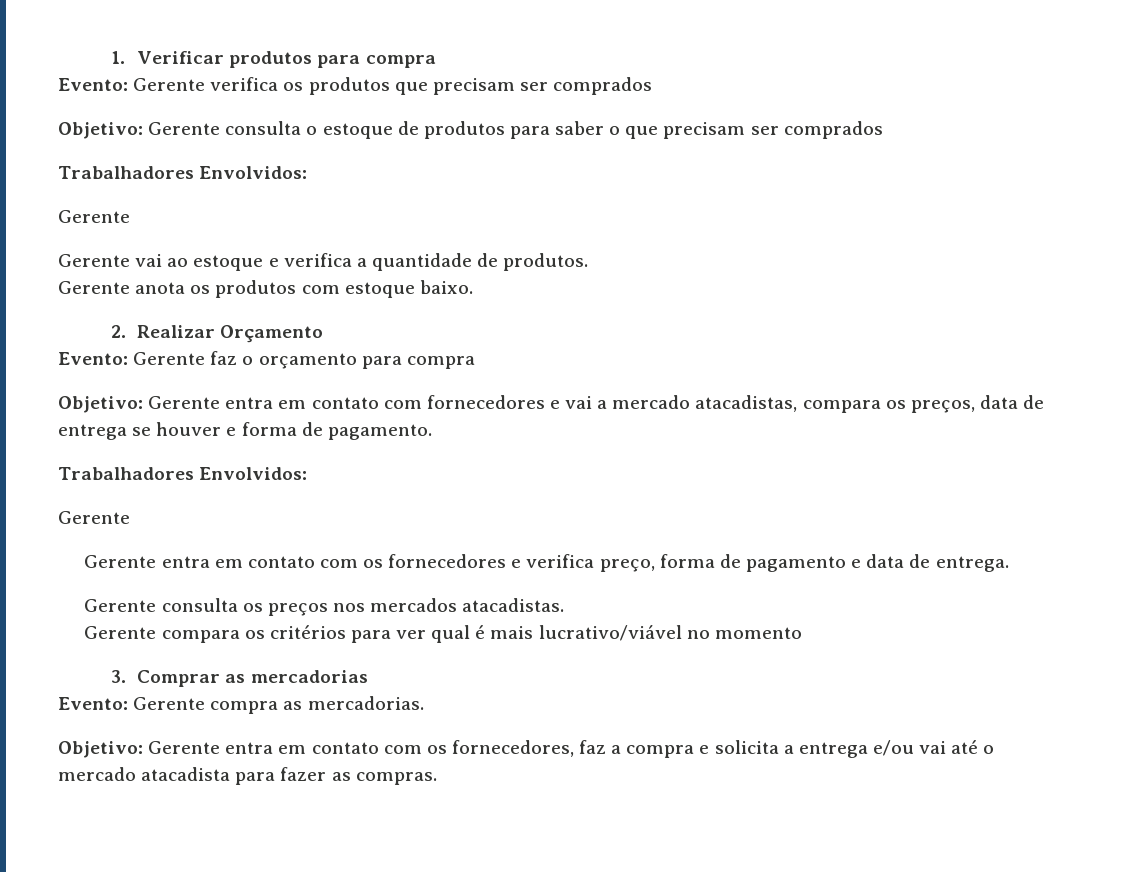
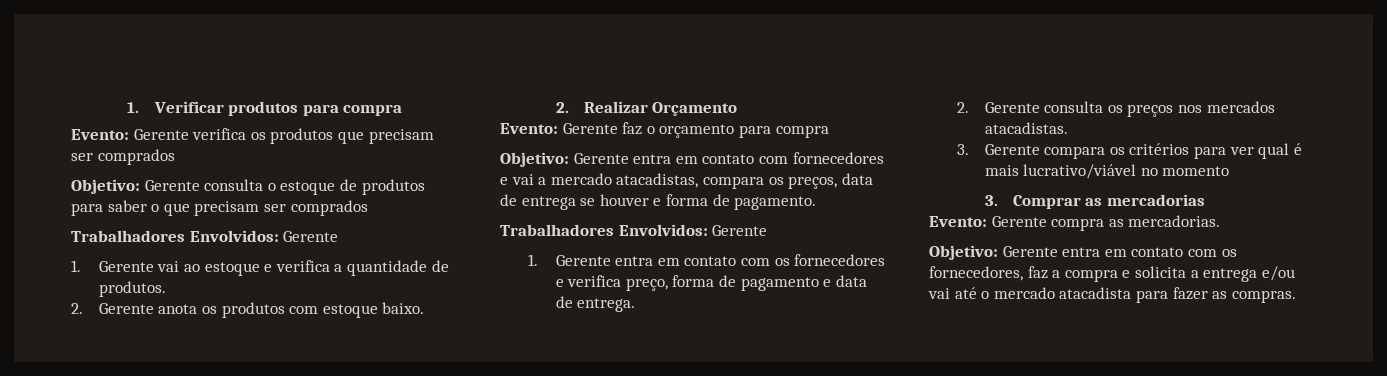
[58,210,130,223] // Gerente // -> [283,231,339,242] [71,260,81,272] Gerente // 1.
(589, 262) none -> [71,303,83,314] 2.
[58,511,130,524] // Gerente // -> [712,225,768,236] [527,254,538,266] Gerente // 1.
(1009, 564) none -> [956,102,969,113] 2.
(565, 605) none -> [956,144,969,155] 3.

